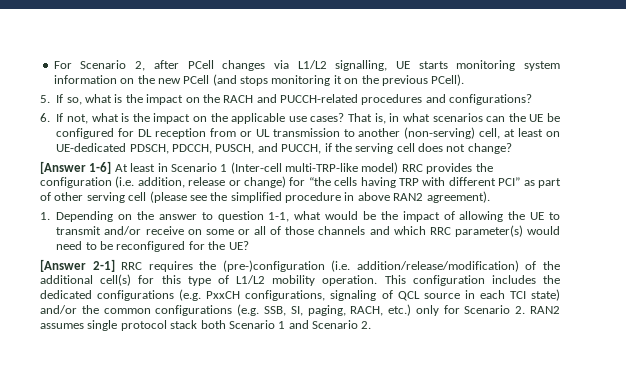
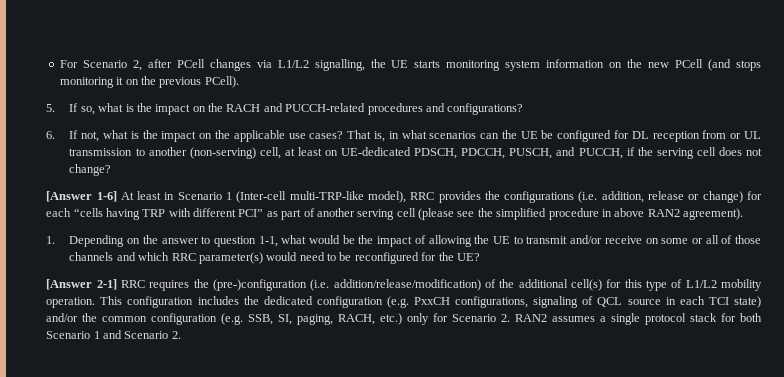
(388, 65) none -> [370,59,386,68] the
[361,162,399,174] model) -> [367,191,406,203] model),
[40,177,113,188] configuration -> [504,191,575,203] configurations
[308,177,358,186] “the cells -> [46,208,103,217] each “cells
[54,192,84,201] other -> [316,208,355,217] another
[97,290,175,301] configurations -> [316,296,383,308] configuration
[155,305,233,316] configurations -> [151,313,218,325] configuration
(85, 326) none -> [600,316,607,322] a
(198, 324) none -> [721,313,737,322] for

